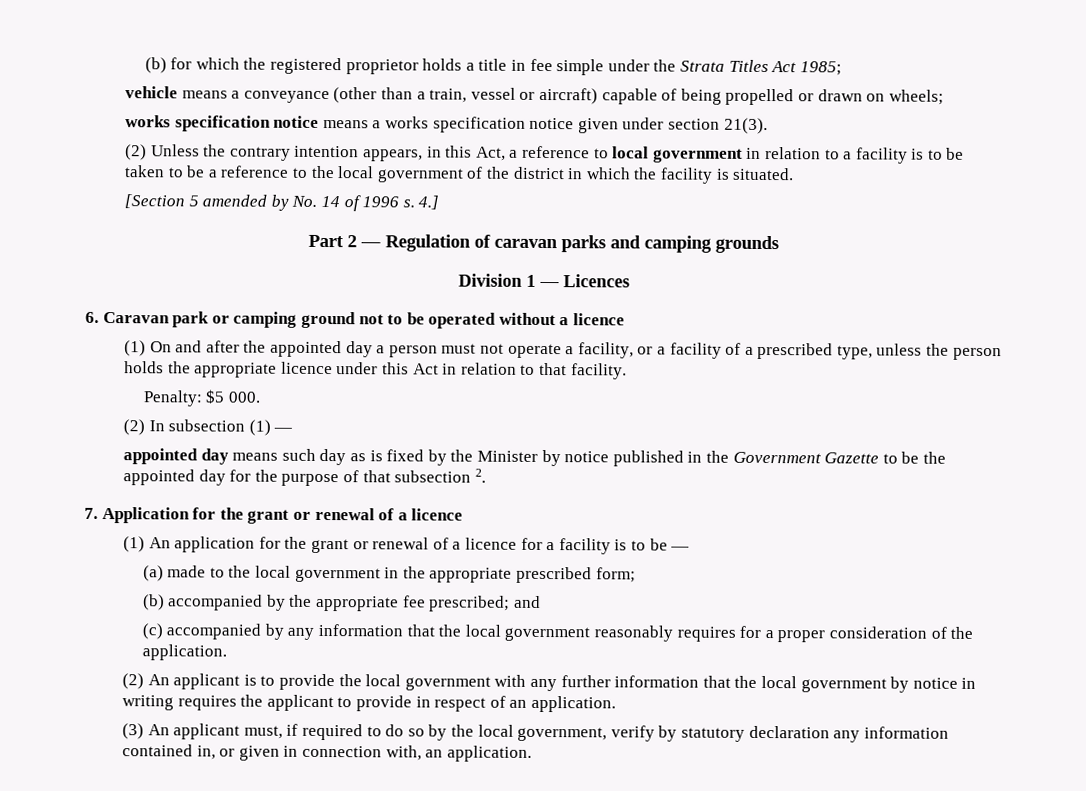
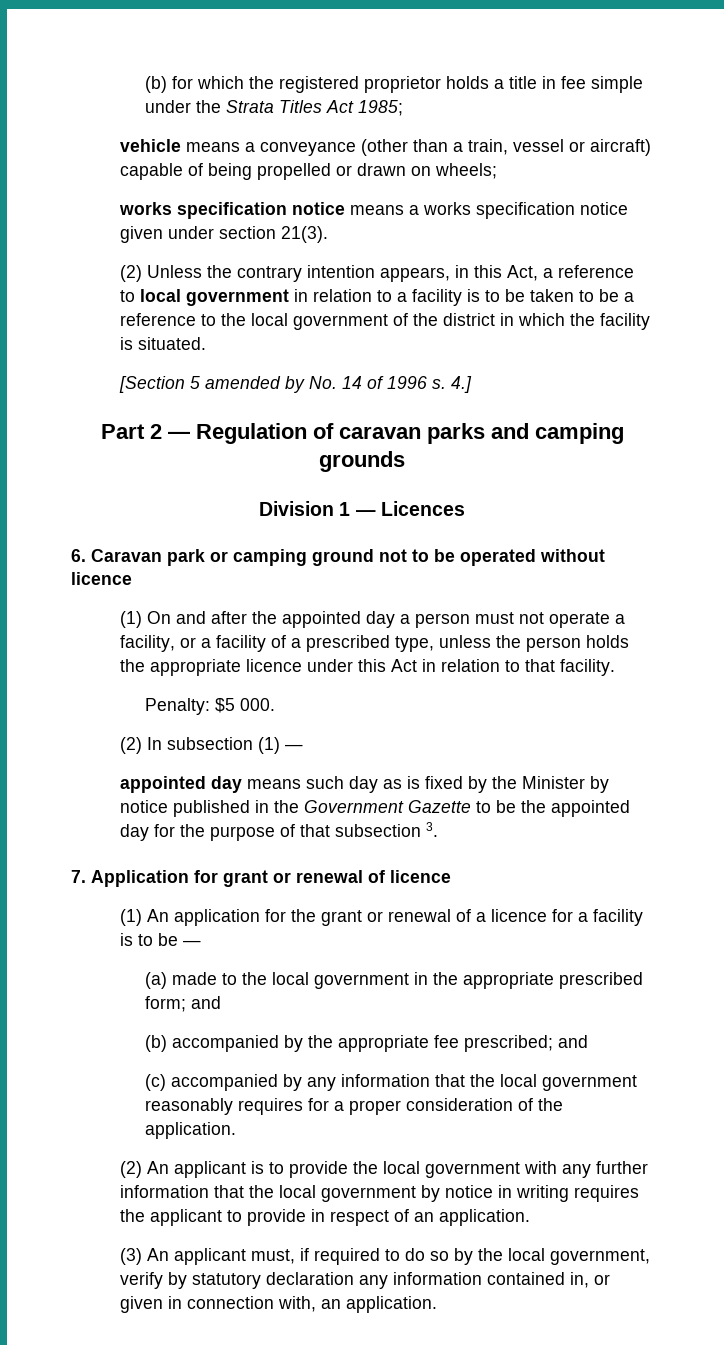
[559,317,570,326] a -> (605, 555) none
[474,468,486,483] 2. -> [426,822,439,837] 3.
[219,507,408,524] the grant or renewal of a -> [223,870,385,887] grant or renewal of
(636, 575) none -> [190,996,221,1009] and

